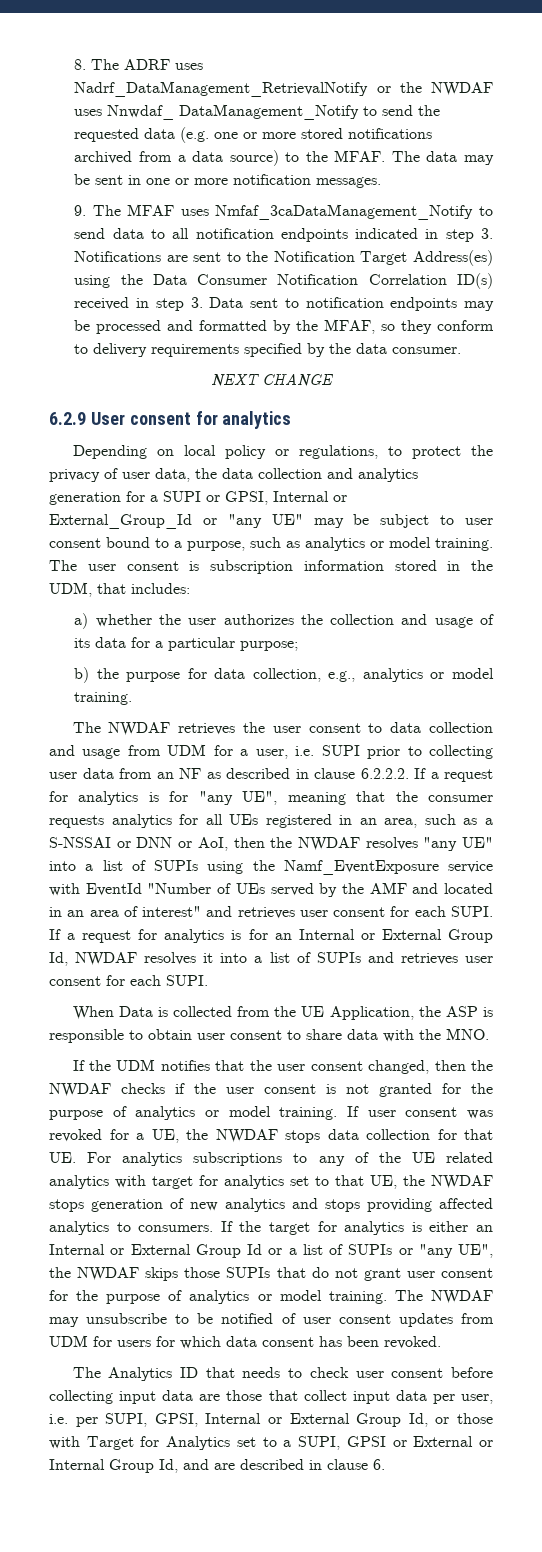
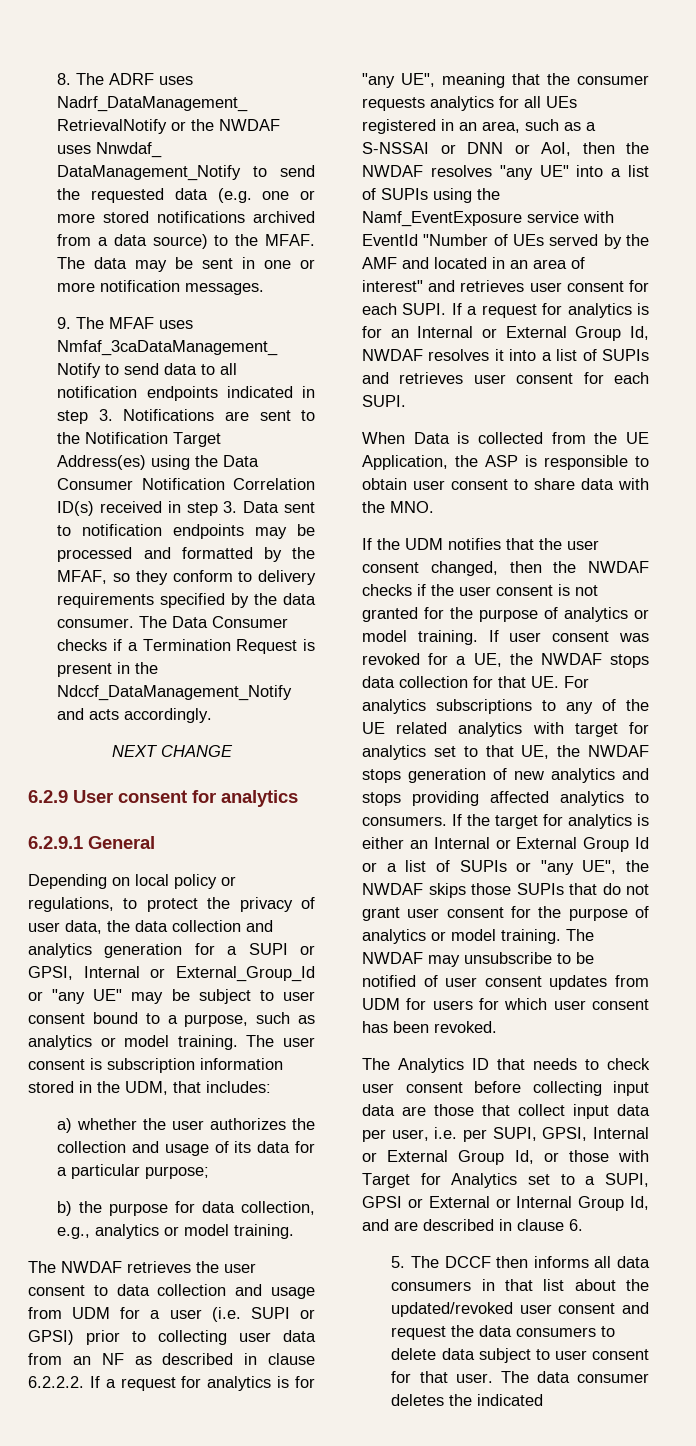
(462, 350) none -> [139,616,289,628] [57,639,315,654] [57,662,159,677] [57,685,293,701] [57,708,213,723] The Data Consumer checks if a Termination Request is present in the Ndccf_DataManagement_Notify and acts accordingly.
(292, 420) none -> [28,836,155,849] // 6.2.9.1 General
[255,745,360,759] user, i.e. SUPI -> [169,1307,315,1322] [28,1330,74,1345] user (i.e. SUPI or GPSI)
[226,1336,257,1347] data -> [553,1000,586,1010] user
(385, 1464) none -> [391,1256,650,1268] [391,1279,649,1291] [391,1302,649,1317] [391,1325,616,1340] [391,1348,649,1363] [391,1371,649,1383] [391,1394,544,1406] // 5. The DCCF then informs all data consumers in that list about the updated/revoked user consent and request the data consumers to delete data subject to user consent for that user. The data consumer deletes the indicated

